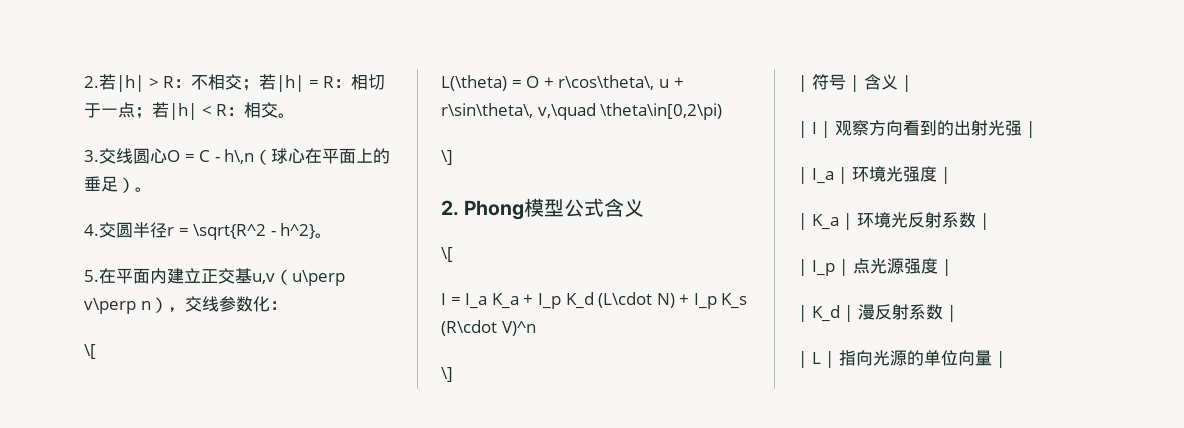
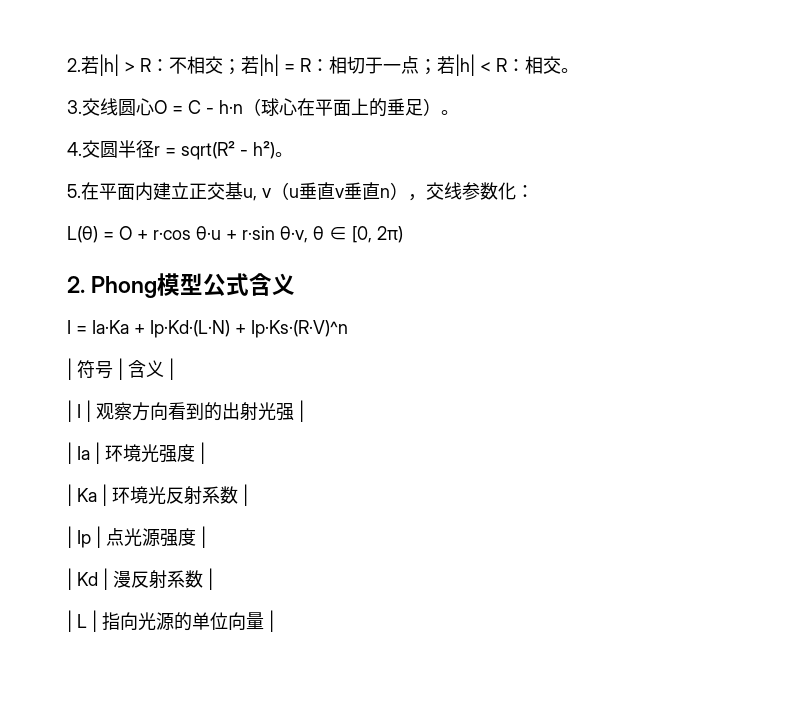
[224,149,255,164] h\,n -> [219,100,243,114] h·n
[193,223,316,240] \sqrt{R^2 - h^2} -> [181,141,275,160] sqrt(R² - h²)
[252,269,345,286] [84,298,136,314] u,v（u\perp v\perp -> [243,182,380,201] u, v（u垂直v垂直
[84,344,96,359] [441,75,507,91] \[ // L(\theta) -> [67,226,98,243] L(θ)
[558,75,684,90] [441,103,723,120] [441,150,453,165] r\cos\theta\, u + r\sin\theta\, v,\quad \theta\in[0,2\pi) // \] -> [153,226,403,243] r·cos θ·u + r·sin θ·v, θ ∈ [0, 2π)
[441,247,453,262] // \[ -> (296, 284) none
[465,292,748,309] [441,320,536,336] [441,367,453,382] I_a K_a + I_p K_d (L\cdot N) + I_p K_s (R\cdot V)^n // \] -> [92,320,348,338] Ia·Ka + Ip·Kd·(L·N) + Ip·Ks·(R·V)^n
[811,168,834,184] I_a -> [77,446,90,460] Ia
[811,214,839,230] K_a -> [77,488,97,502] Ka
[811,260,835,276] I_p -> [77,530,91,548] Ip
[811,305,840,322] K_d -> [77,572,98,586] Kd

